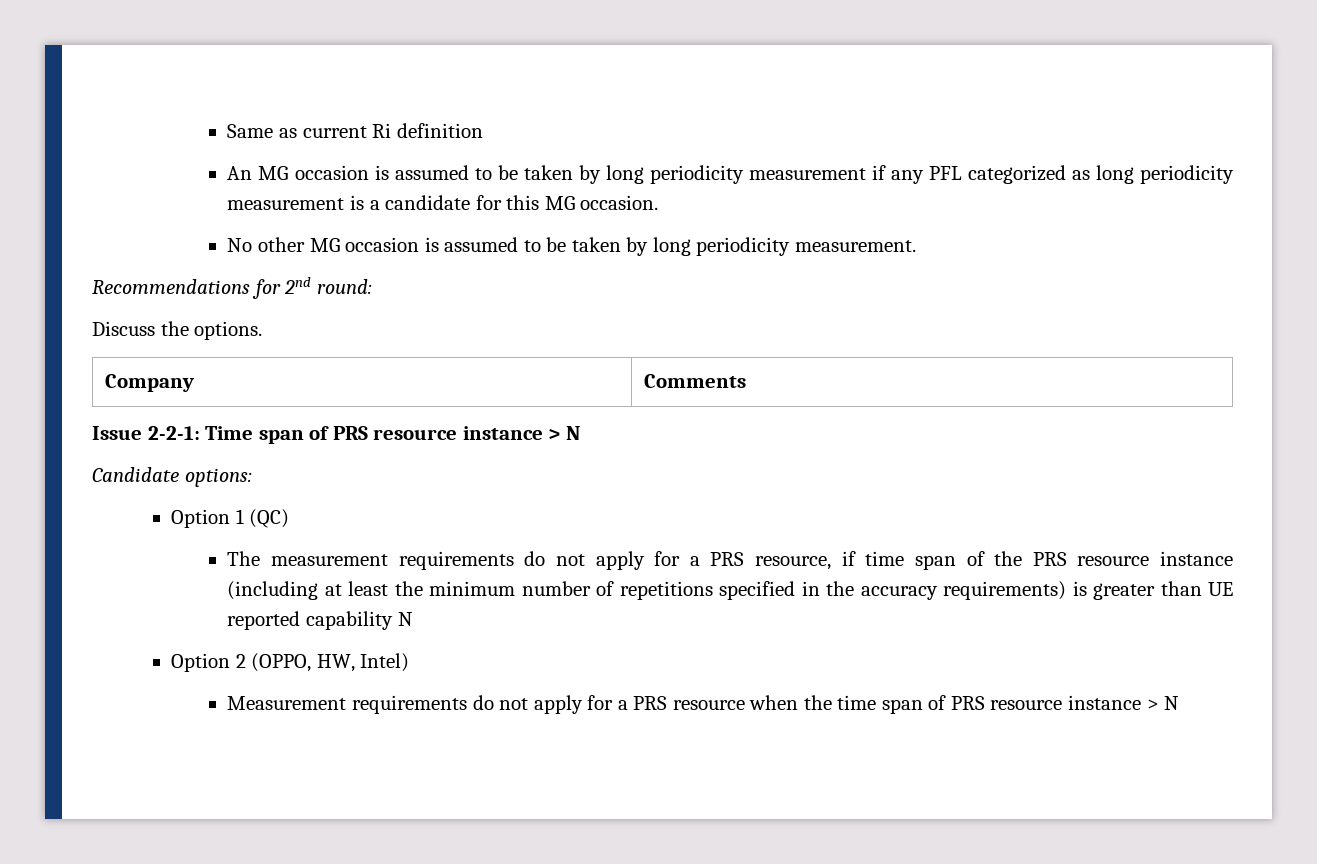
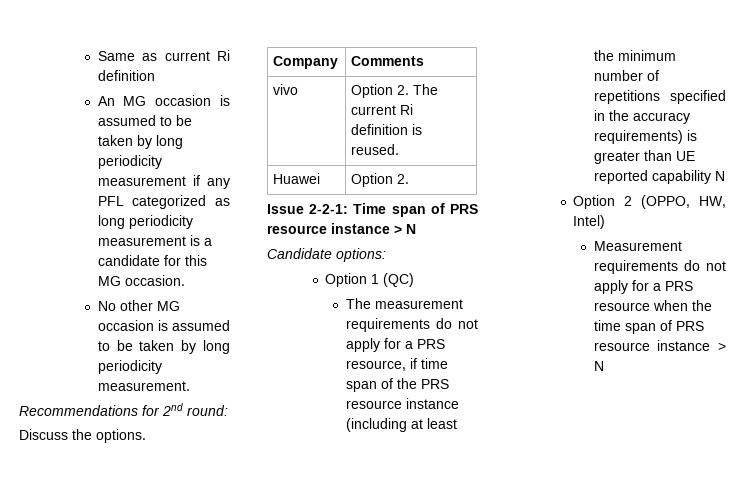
(746, 381) none -> [273,84,299,95] [351,84,439,98] [351,104,414,115] [351,124,423,135] [351,144,400,155] [273,173,321,184] [351,173,410,187] // vivo | Option 2. The current Ri definition is reused. // Huawei | Option 2.

